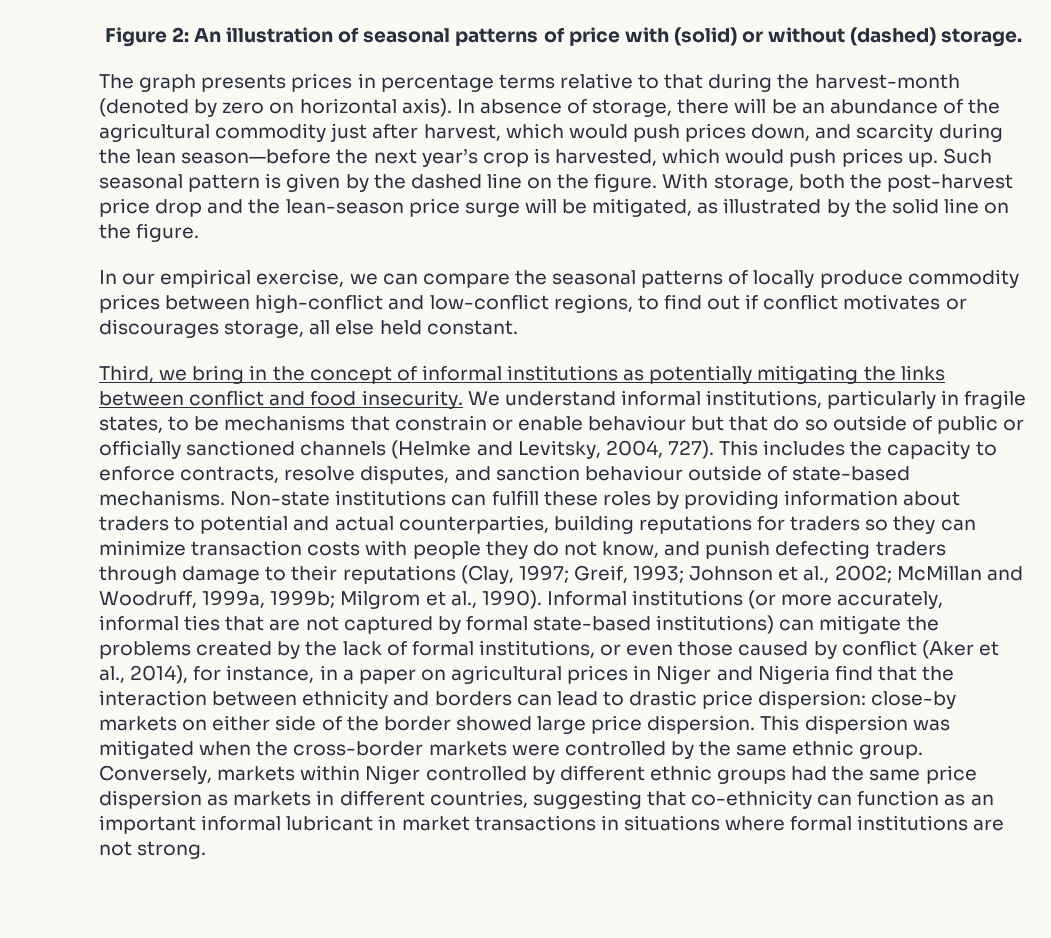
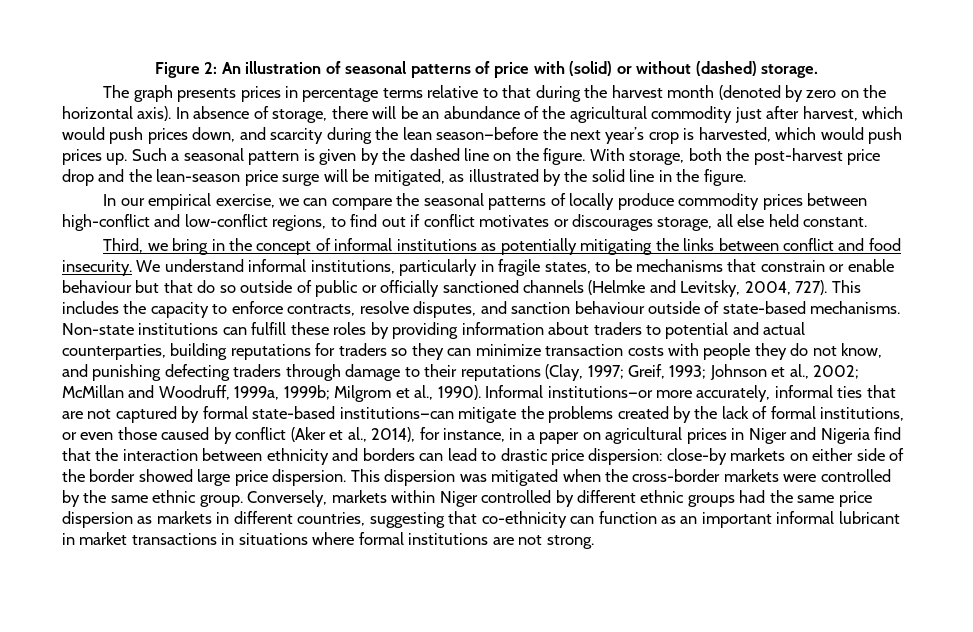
[814,74,960,89] harvest-month -> [611,85,715,98] harvest month
(295, 108) none -> [863,85,887,98] the
(992, 156) none -> [171,153,180,161] a
[984,202,1010,214] on -> [658,170,672,182] in
[705,540,771,559] punish -> [92,364,162,381] punishing
[632,590,777,609] institutions (or -> [547,386,653,398] institutions—or
[656,615,815,634] institutions) can -> [339,407,454,419] institutions—can

